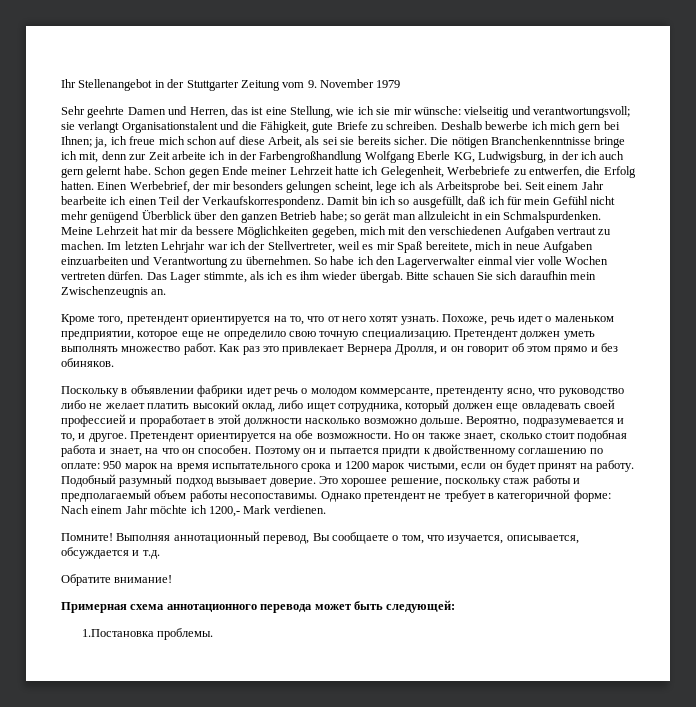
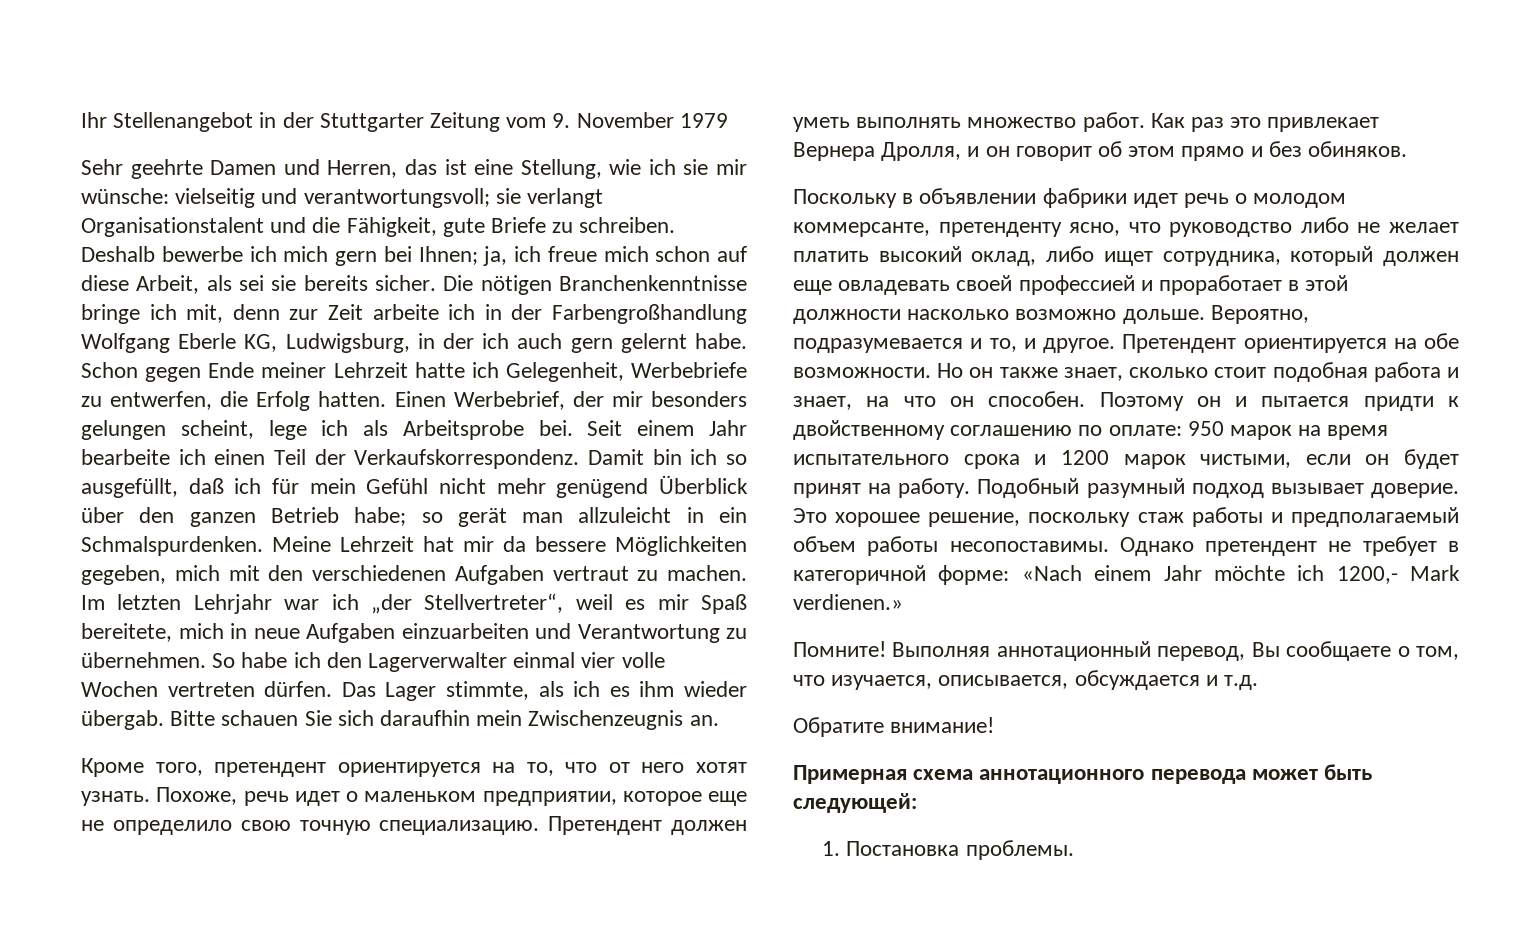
[248,241,335,253] der Stellvertreter, -> [371,593,564,614] „der Stellvertreter“,
[61,505,89,514] Nach -> [1021,565,1082,581] «Nach
[273,505,326,514] verdienen. -> [793,594,903,610] verdienen.»
[81,629,154,637] 1.Постановка -> [822,841,960,856] 1. Постановка

